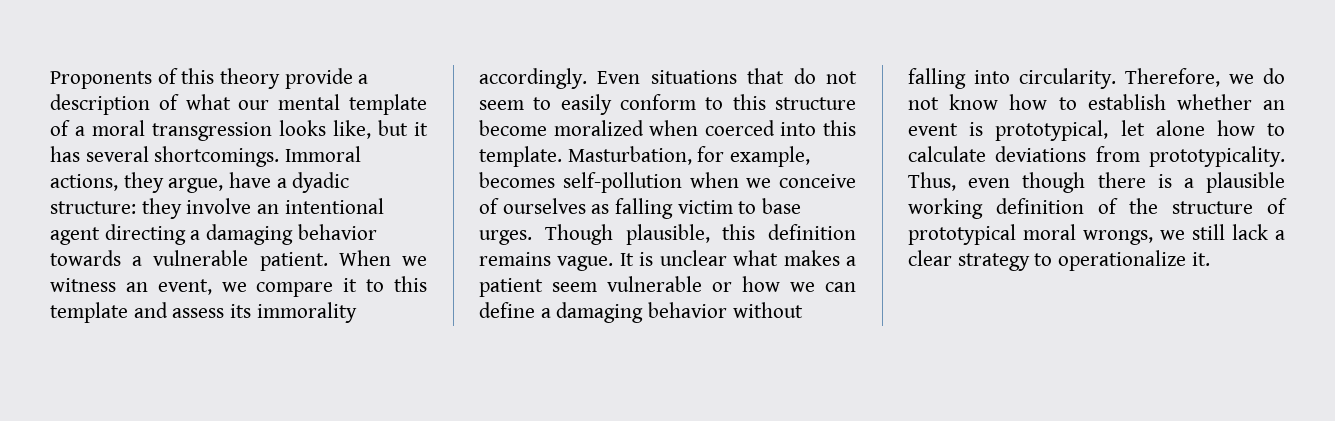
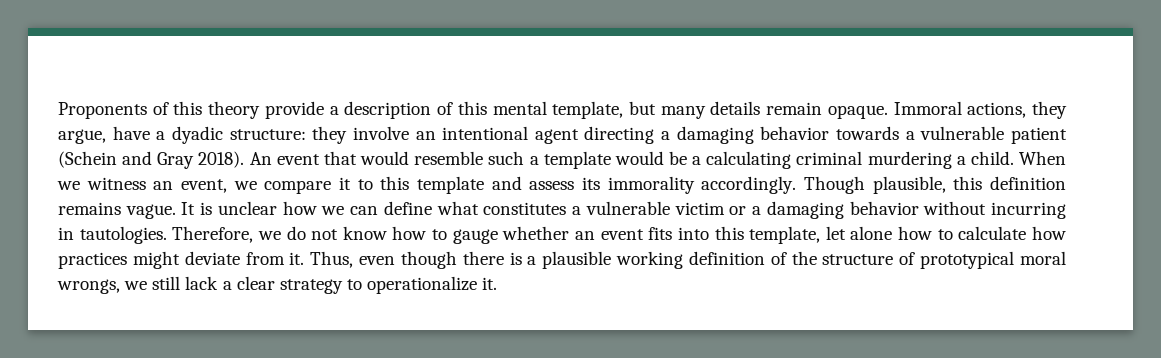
[185,94,427,115] [50,120,428,141] [50,146,280,167] what our mental template of a moral transgression looks like, but it has several shortcomings. -> [457,101,888,119] this mental template, but many details remain opaque.
[259,252,328,271] patient. -> [1010,127,1067,144] [58,151,1014,169] patient (Schein and Gray 2018). An event that would resemble such a template would be a calculating criminal murdering a child.
[597,68,857,84] [479,94,856,115] [479,120,856,136] [479,146,811,167] [479,172,856,193] [479,198,802,219] [479,230,532,245] Even situations that do not seem to easily conform to this structure become moralized when coerced into this template. Masturbation, for example, becomes self-pollution when we conceive of ourselves as falling victim to base urges. -> (797, 185) none
[733,250,856,266] [479,276,856,297] [479,302,535,318] what makes a patient seem vulnerable or how we can define -> [282,201,747,215] how we can define what constitutes a vulnerable victim or
[908,68,1116,89] falling into circularity. -> [990,202,1066,219] [58,226,167,244] incurring in tautologies.
[1087,94,1166,110] establish -> [452,229,498,244] gauge
[969,120,1109,141] is prototypical, -> [648,226,821,244] fits into this template,
[995,146,1285,167] deviations from prototypicality. -> [1031,226,1066,240] [58,251,305,269] how practices might deviate from it.

